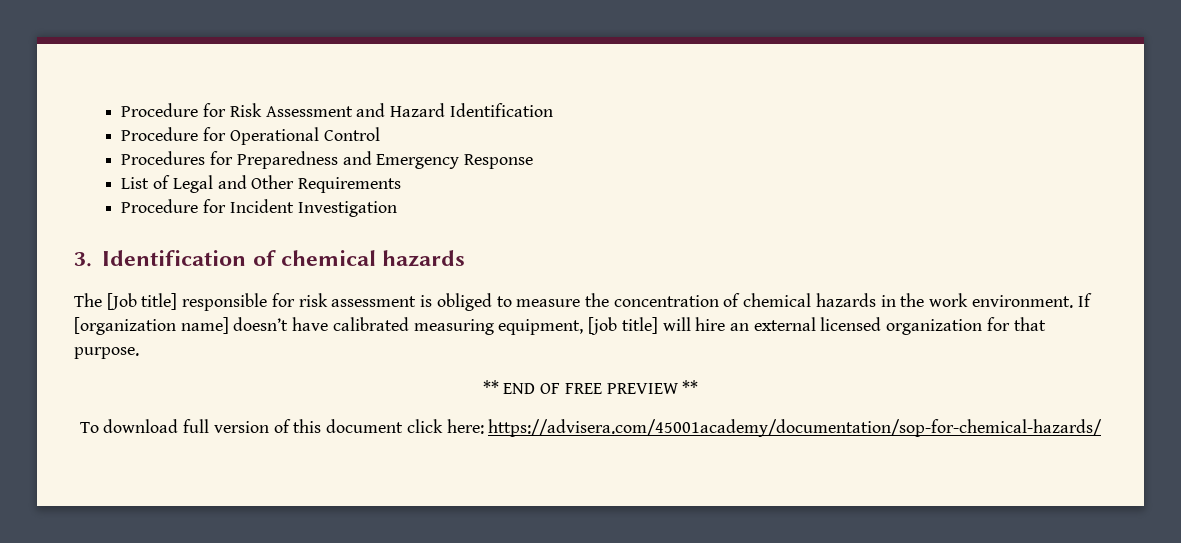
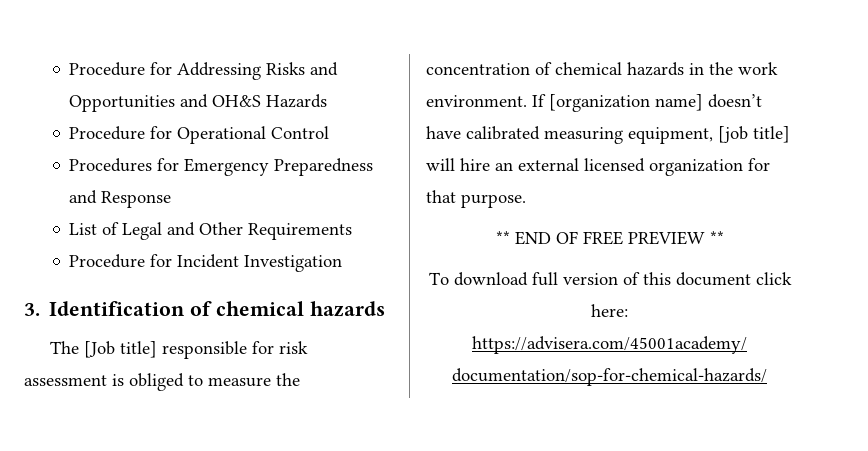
[121,103,553,117] Procedure for Risk Assessment and Hazard Identification -> [69,62,339,80] [69,94,328,112] Procedure for Addressing Risks and Opportunities and OH&S Hazards
(234, 158) none -> [184,158,270,176] Emergency
[376,154,460,169] Emergency -> (98, 197) none

